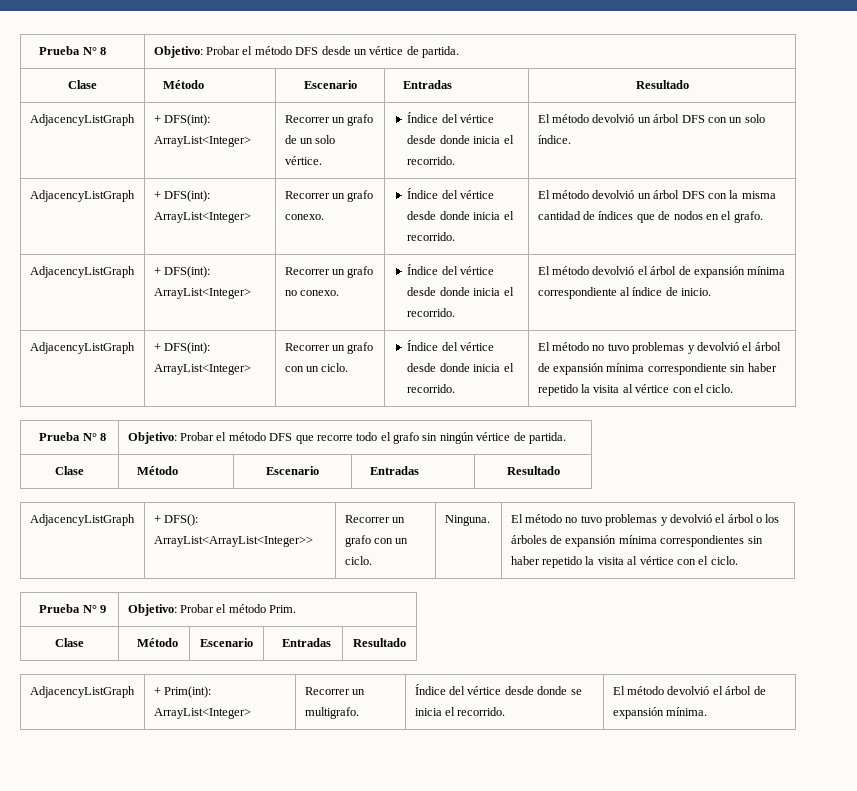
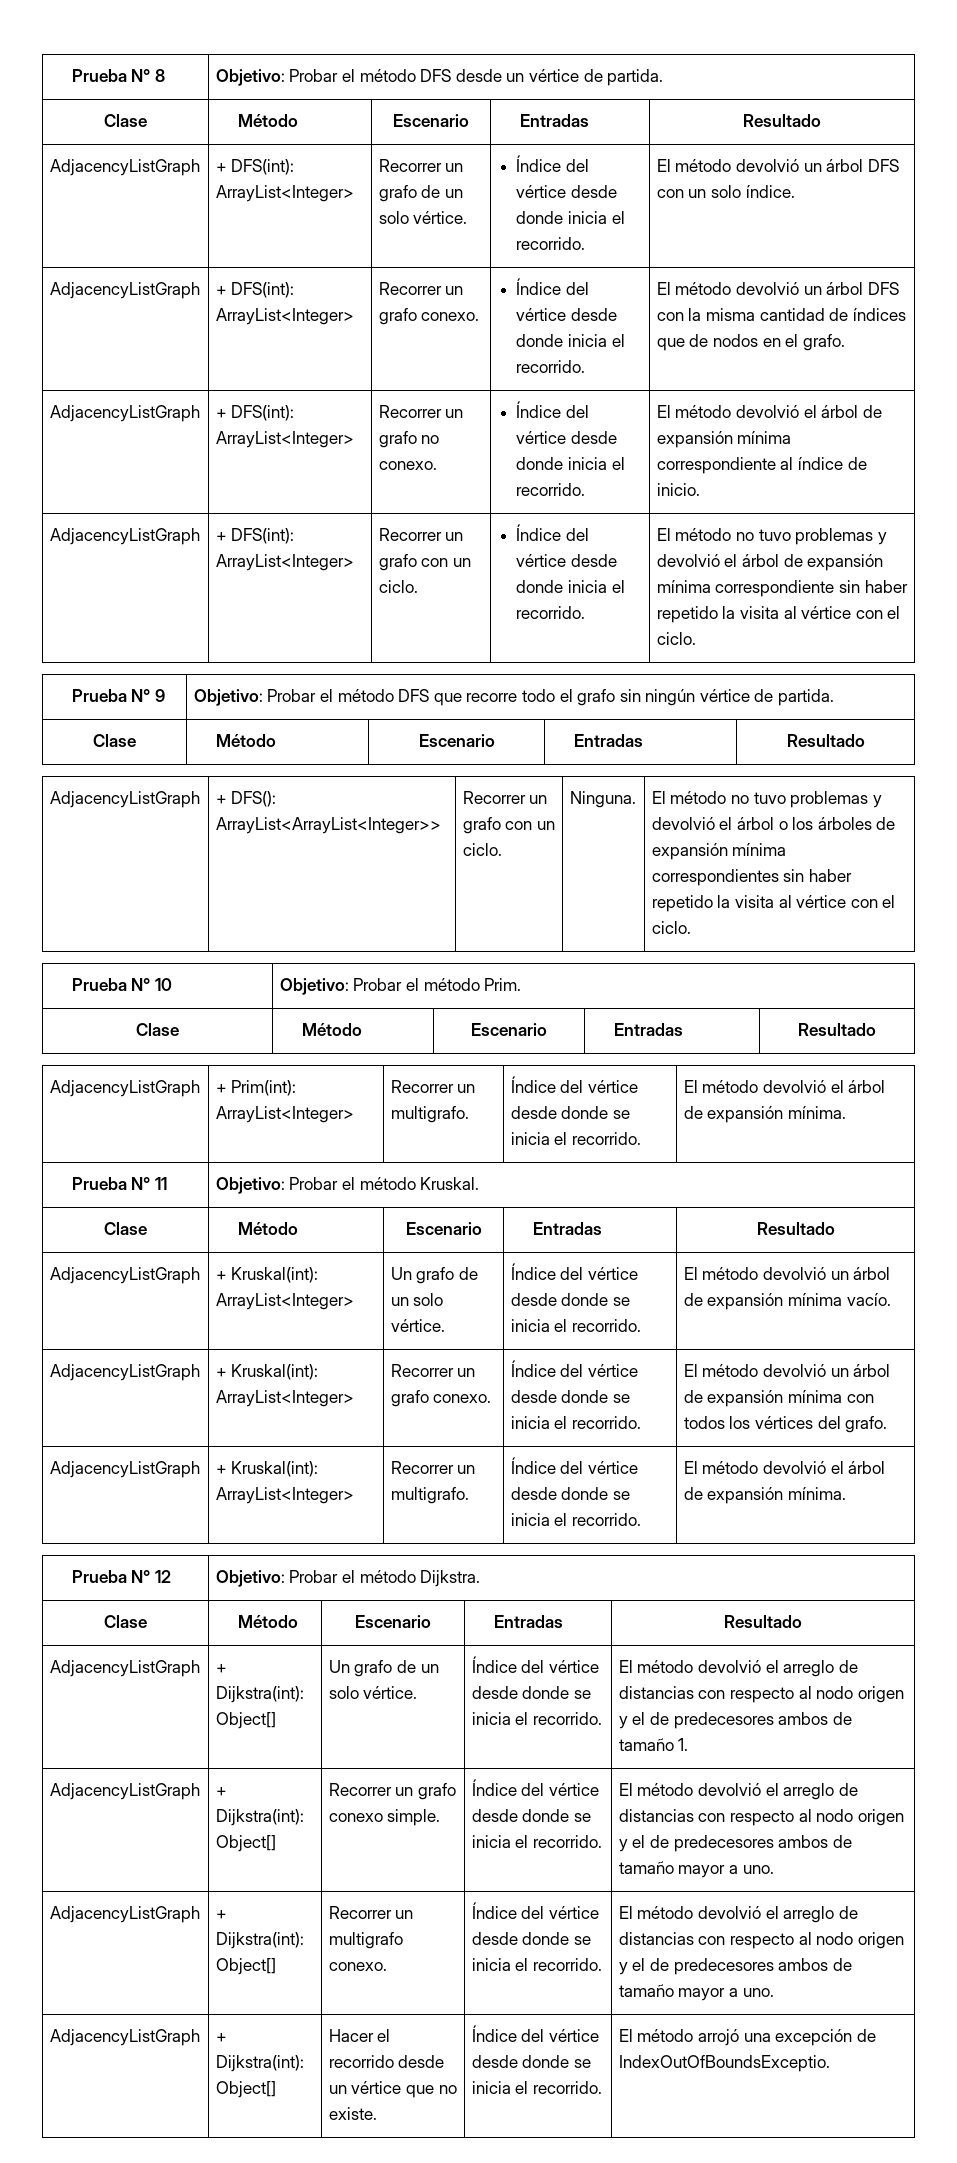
[100,433,107,441] 8 -> [154,689,165,702] 9
[100,605,107,613] 9 -> [154,978,172,991] 10
(708, 711) none -> [71,1177,167,1190] [215,1177,480,1194] [104,1222,147,1235] [237,1222,298,1235] [405,1222,482,1235] [532,1222,602,1235] [756,1222,835,1235] [49,1267,200,1284] [215,1267,319,1283] [215,1293,354,1310] [390,1267,478,1284] [390,1293,444,1306] [390,1319,445,1332] [510,1263,638,1280] [510,1293,630,1306] [510,1319,641,1332] [683,1267,891,1280] [683,1293,891,1310] [49,1364,200,1381] [215,1364,319,1380] [215,1390,354,1407] [390,1364,476,1377] [390,1390,492,1407] [510,1360,638,1377] [510,1390,630,1403] [510,1416,641,1429] [683,1364,891,1377] [683,1390,874,1407] [683,1416,888,1433] [49,1461,200,1478] [215,1461,319,1477] [215,1487,354,1504] [390,1461,476,1474] [390,1487,469,1504] [510,1457,638,1474] [510,1487,630,1500] [510,1513,641,1526] [683,1461,886,1474] [683,1487,846,1504] [71,1570,171,1583] [215,1570,481,1587] [104,1615,147,1628] [237,1615,298,1628] [355,1615,431,1628] [493,1615,563,1628] [724,1615,802,1628] [49,1660,200,1677] [215,1664,227,1673] [215,1686,304,1703] [215,1712,276,1729] [328,1660,439,1677] [328,1686,418,1699] [471,1656,599,1673] [471,1686,591,1699] [471,1712,602,1725] [618,1660,858,1677] [618,1686,904,1703] [618,1712,852,1729] [618,1738,689,1751] [49,1783,200,1800] [215,1787,227,1796] [215,1809,304,1826] [215,1835,276,1852] [328,1783,456,1800] [328,1809,441,1826] [471,1779,599,1796] [471,1809,591,1822] [471,1835,602,1848] [618,1783,858,1800] [618,1809,904,1826] [618,1835,852,1852] [618,1861,774,1878] [49,1906,200,1923] [215,1910,227,1919] [215,1932,304,1949] [215,1958,276,1975] [328,1906,414,1919] [328,1932,403,1949] [328,1962,387,1971] [471,1902,599,1919] [471,1932,591,1945] [471,1958,602,1971] [618,1906,858,1923] [618,1932,904,1949] [618,1958,852,1975] [618,1984,774,2001] [49,2029,200,2046] [215,2033,227,2042] [215,2055,304,2072] [215,2081,276,2098] [328,2029,391,2042] [328,2055,445,2068] [328,2081,457,2098] [328,2107,377,2120] [471,2025,599,2042] [471,2055,591,2068] [471,2081,602,2094] [618,2029,876,2046] [618,2055,830,2072] // Prueba N° 11 | Objetivo: Probar el método Kruskal. // Clase | Método | Escenario | Entradas | Resultado // AdjacencyListGraph | + Kruskal(int): ArrayList<Integer> | Un grafo de un solo vértice. | Índice del vértice desde donde se inicia el recorrido. | El método devolvió un árbol de expansión mínima vacío. // AdjacencyListGraph | + Kruskal(int): ArrayList<Integer> | Recorrer un grafo conexo. | Índice del vértice desde donde se inicia el recorrido. | El método devolvió un árbol de expansión mínima con todos los vértices del grafo. // AdjacencyListGraph | + Kruskal(int): ArrayList<Integer> | Recorrer un multigrafo. | Índice del vértice desde donde se inicia el recorrido. | El método devolvió el árbol de expansión mínima. // Prueba N° 12 | Objetivo: Probar el método Dijkstra. // Clase | Método | Escenario | Entradas | Resultado // AdjacencyListGraph | + Dijkstra(int): Object[] | Un grafo de un solo vértice. | Índice del vértice desde donde se inicia el recorrido. | El método devolvió el arreglo de distancias con respecto al nodo origen y el de predecesores ambos de tamaño 1. // AdjacencyListGraph | + Dijkstra(int): Object[] | Recorrer un grafo conexo simple. | Índice del vértice desde donde se inicia el recorrido. | El método devolvió el arreglo de distancias con respecto al nodo origen y el de predecesores ambos de tamaño mayor a uno. // AdjacencyListGraph | + Dijkstra(int): Object[] | Recorrer un multigrafo conexo. | Índice del vértice desde donde se inicia el recorrido. | El método devolvió el arreglo de distancias con respecto al nodo origen y el de predecesores ambos de tamaño mayor a uno. // AdjacencyListGraph | + Dijkstra(int): Object[] | Hacer el recorrido desde un vértice que no existe. | Índice del vértice desde donde se inicia el recorrido. | El método arrojó una excepción de IndexOutOfBoundsExceptio.

